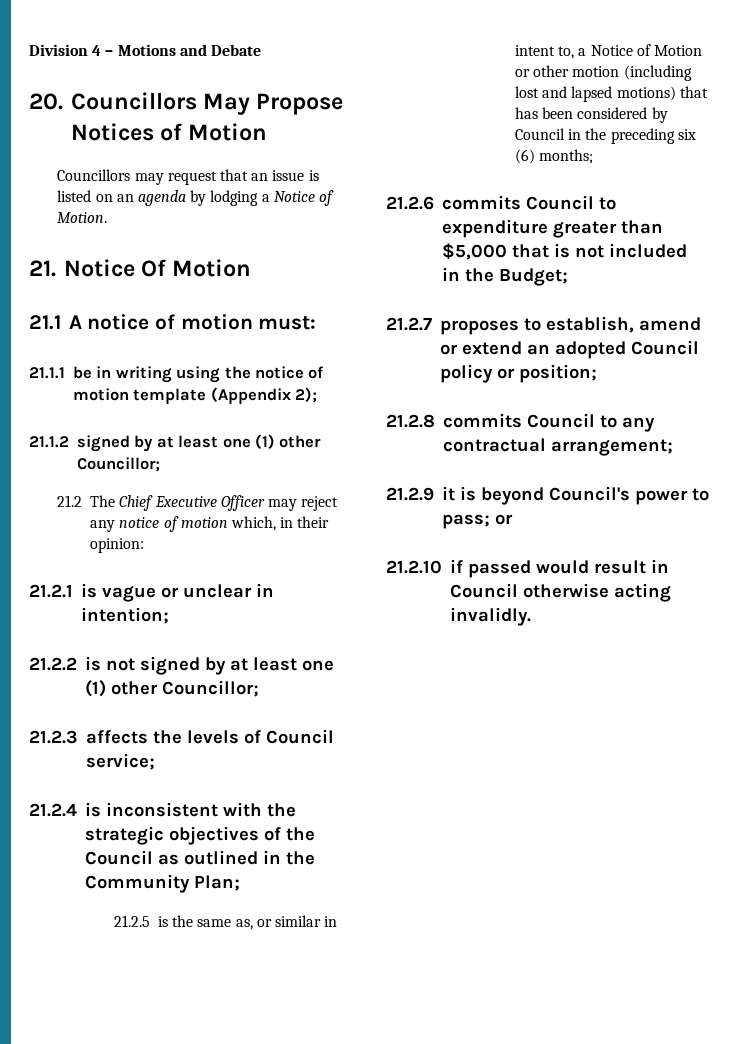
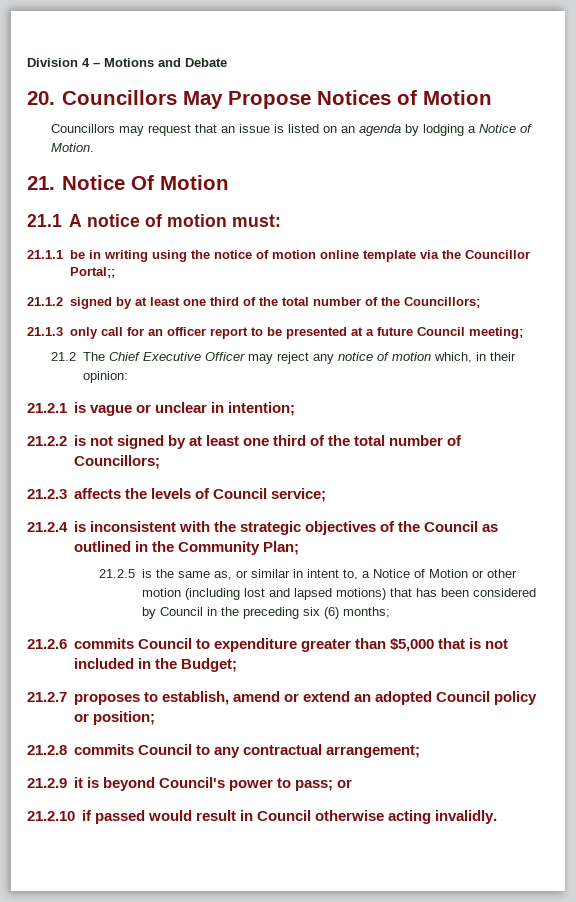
[133,387,318,404] template (Appendix 2); -> [319,250,530,262] [69,267,115,278] online template via the Councillor Portal;;
[255,434,322,449] [76,457,160,472] (1) other Councillor; -> [209,297,480,308] [27,327,523,339] third of the total number of the Councillors; // 21.1.3 only call for an officer report to be presented at a future Council meeting;
[84,680,259,697] (1) other Councillor; -> [272,435,463,446] [73,455,160,469] third of the total number of Councillors;

